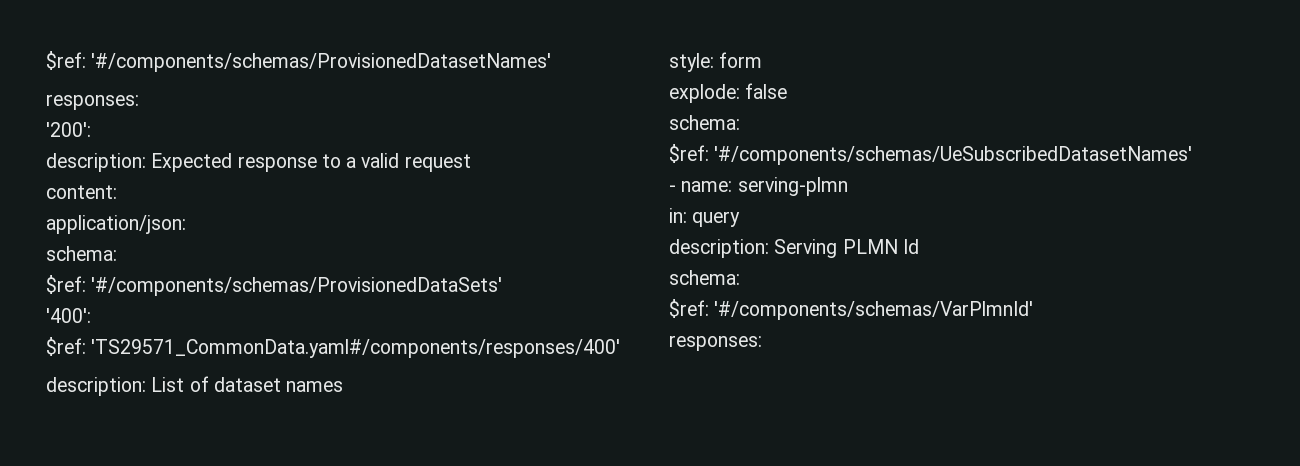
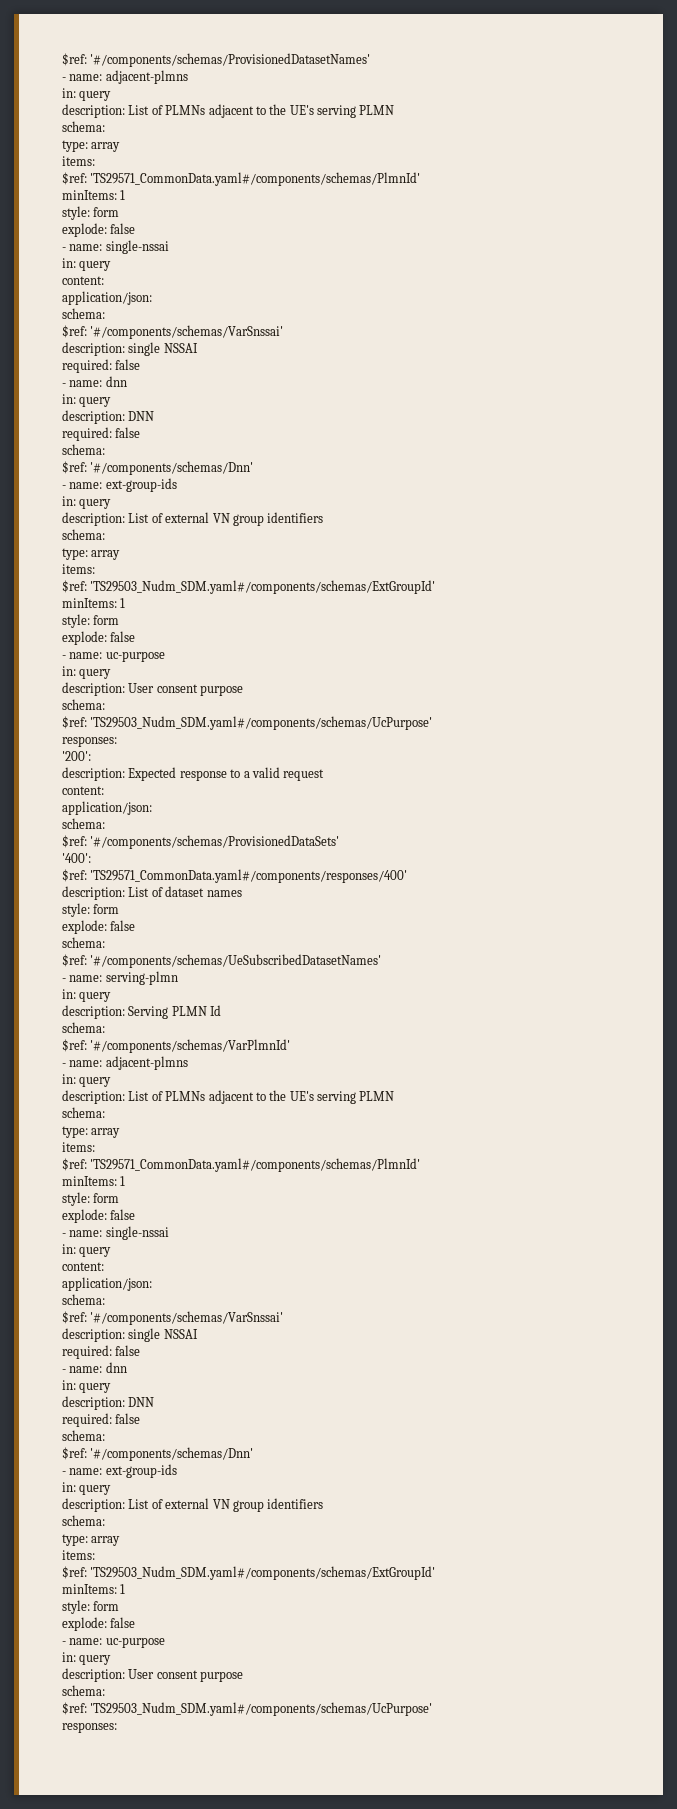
(552, 62) none -> [62,70,188,84] [62,88,112,101] [62,104,395,118] [62,121,105,132] [62,140,121,152] [62,156,95,166] [62,172,421,186] [62,190,126,200] [62,206,120,220] [62,223,136,237] [62,240,169,254] [62,258,112,271] [62,276,104,285] [62,291,152,305] [62,308,105,319] [62,325,284,339] [62,342,198,356] [62,359,141,373] [62,376,127,387] [62,394,112,407] [62,410,155,424] [62,427,141,441] [62,444,105,455] [62,461,254,475] [62,478,177,492] [62,496,112,509] [62,512,324,526] [62,529,105,540] [62,548,121,560] [62,564,95,574] [62,580,436,594] [62,598,126,608] [62,614,120,628] [62,631,136,645] [62,651,165,662] [62,666,112,679] [62,682,244,696] [62,699,105,710] [62,716,433,730] // - name: adjacent-plmns // in: query // description: List of PLMNs adjacent to the UE's serving PLMN // schema: // type: array // items: // $ref: 'TS29571_CommonData.yaml#/components/schemas/PlmnId' // minItems: 1 // style: form // explode: false // - name: single-nssai // in: query // content: // application/json: // schema: // $ref: '#/components/schemas/VarSnssai' // description: single NSSAI // required: false // - name: dnn // in: query // description: DNN // required: false // schema: // $ref: '#/components/schemas/Dnn' // - name: ext-group-ids // in: query // description: List of external VN group identifiers // schema: // type: array // items: // $ref: 'TS29503_Nudm_SDM.yaml#/components/schemas/ExtGroupId' // minItems: 1 // style: form // explode: false // - name: uc-purpose // in: query // description: User consent purpose // schema: // $ref: 'TS29503_Nudm_SDM.yaml#/components/schemas/UcPurpose'
(1034, 310) none -> [62,1056,188,1070] [62,1074,112,1087] [62,1090,395,1104] [62,1107,105,1118] [62,1126,121,1138] [62,1142,95,1152] [62,1158,421,1172] [62,1176,126,1186] [62,1192,120,1206] [62,1209,136,1223] [62,1226,169,1240] [62,1244,112,1257] [62,1262,104,1271] [62,1277,152,1291] [62,1294,105,1305] [62,1311,284,1325] [62,1328,198,1342] [62,1345,141,1359] [62,1362,127,1373] [62,1380,112,1393] [62,1396,155,1410] [62,1413,141,1427] [62,1430,105,1441] [62,1447,254,1461] [62,1464,177,1478] [62,1482,112,1495] [62,1498,324,1512] [62,1515,105,1526] [62,1534,121,1546] [62,1550,95,1560] [62,1566,436,1580] [62,1584,126,1594] [62,1600,120,1614] [62,1617,136,1631] [62,1637,165,1648] [62,1652,112,1665] [62,1668,244,1682] [62,1685,105,1696] [62,1702,433,1716] // - name: adjacent-plmns // in: query // description: List of PLMNs adjacent to the UE's serving PLMN // schema: // type: array // items: // $ref: 'TS29571_CommonData.yaml#/components/schemas/PlmnId' // minItems: 1 // style: form // explode: false // - name: single-nssai // in: query // content: // application/json: // schema: // $ref: '#/components/schemas/VarSnssai' // description: single NSSAI // required: false // - name: dnn // in: query // description: DNN // required: false // schema: // $ref: '#/components/schemas/Dnn' // - name: ext-group-ids // in: query // description: List of external VN group identifiers // schema: // type: array // items: // $ref: 'TS29503_Nudm_SDM.yaml#/components/schemas/ExtGroupId' // minItems: 1 // style: form // explode: false // - name: uc-purpose // in: query // description: User consent purpose // schema: // $ref: 'TS29503_Nudm_SDM.yaml#/components/schemas/UcPurpose'

